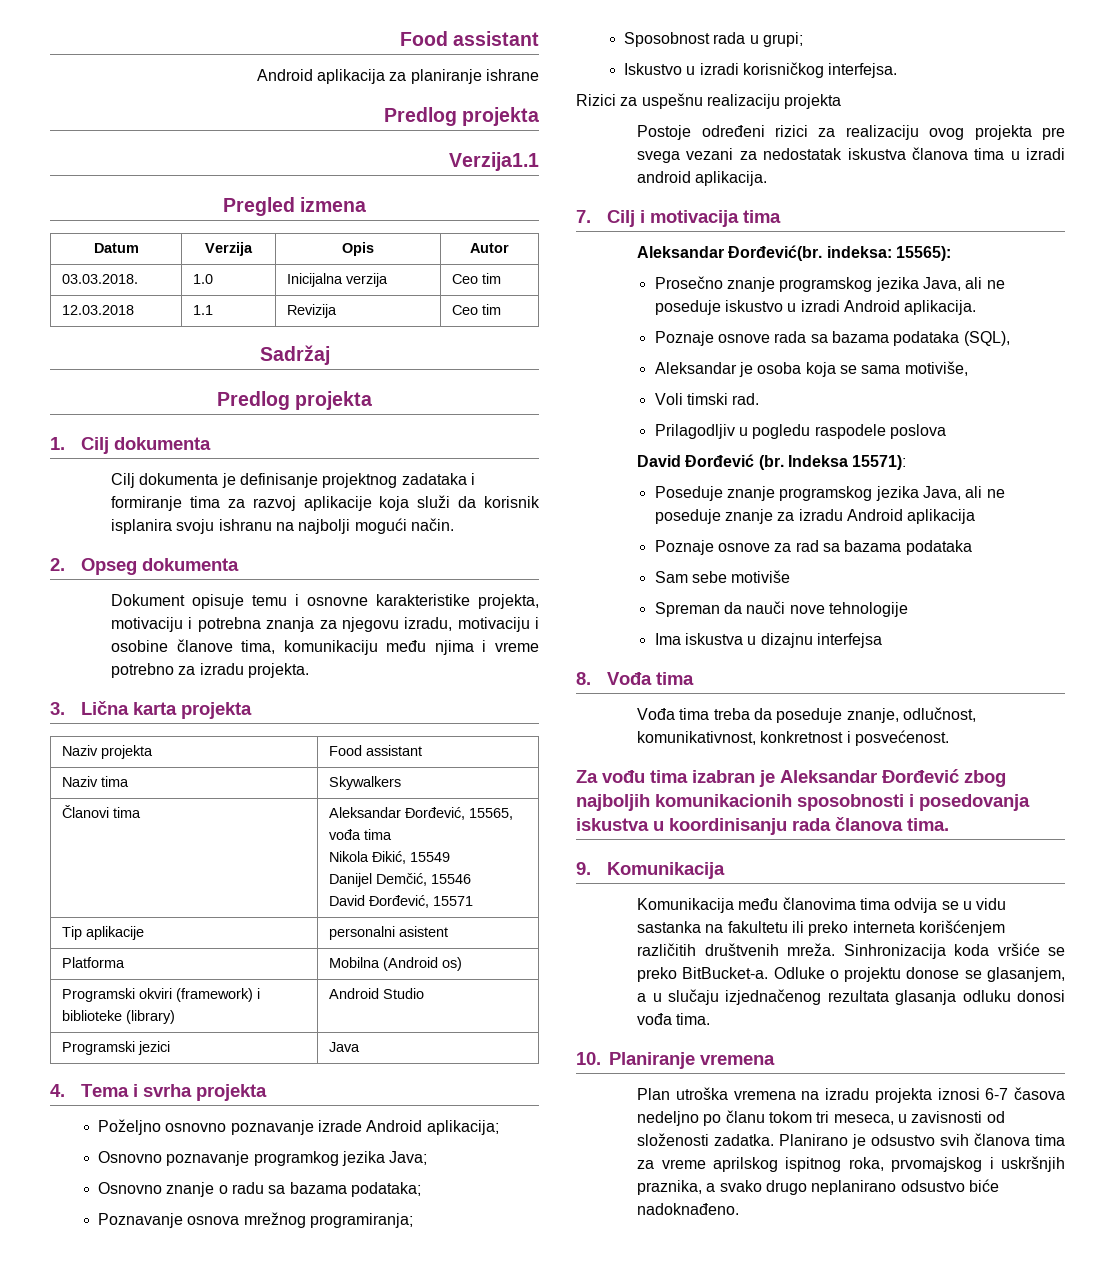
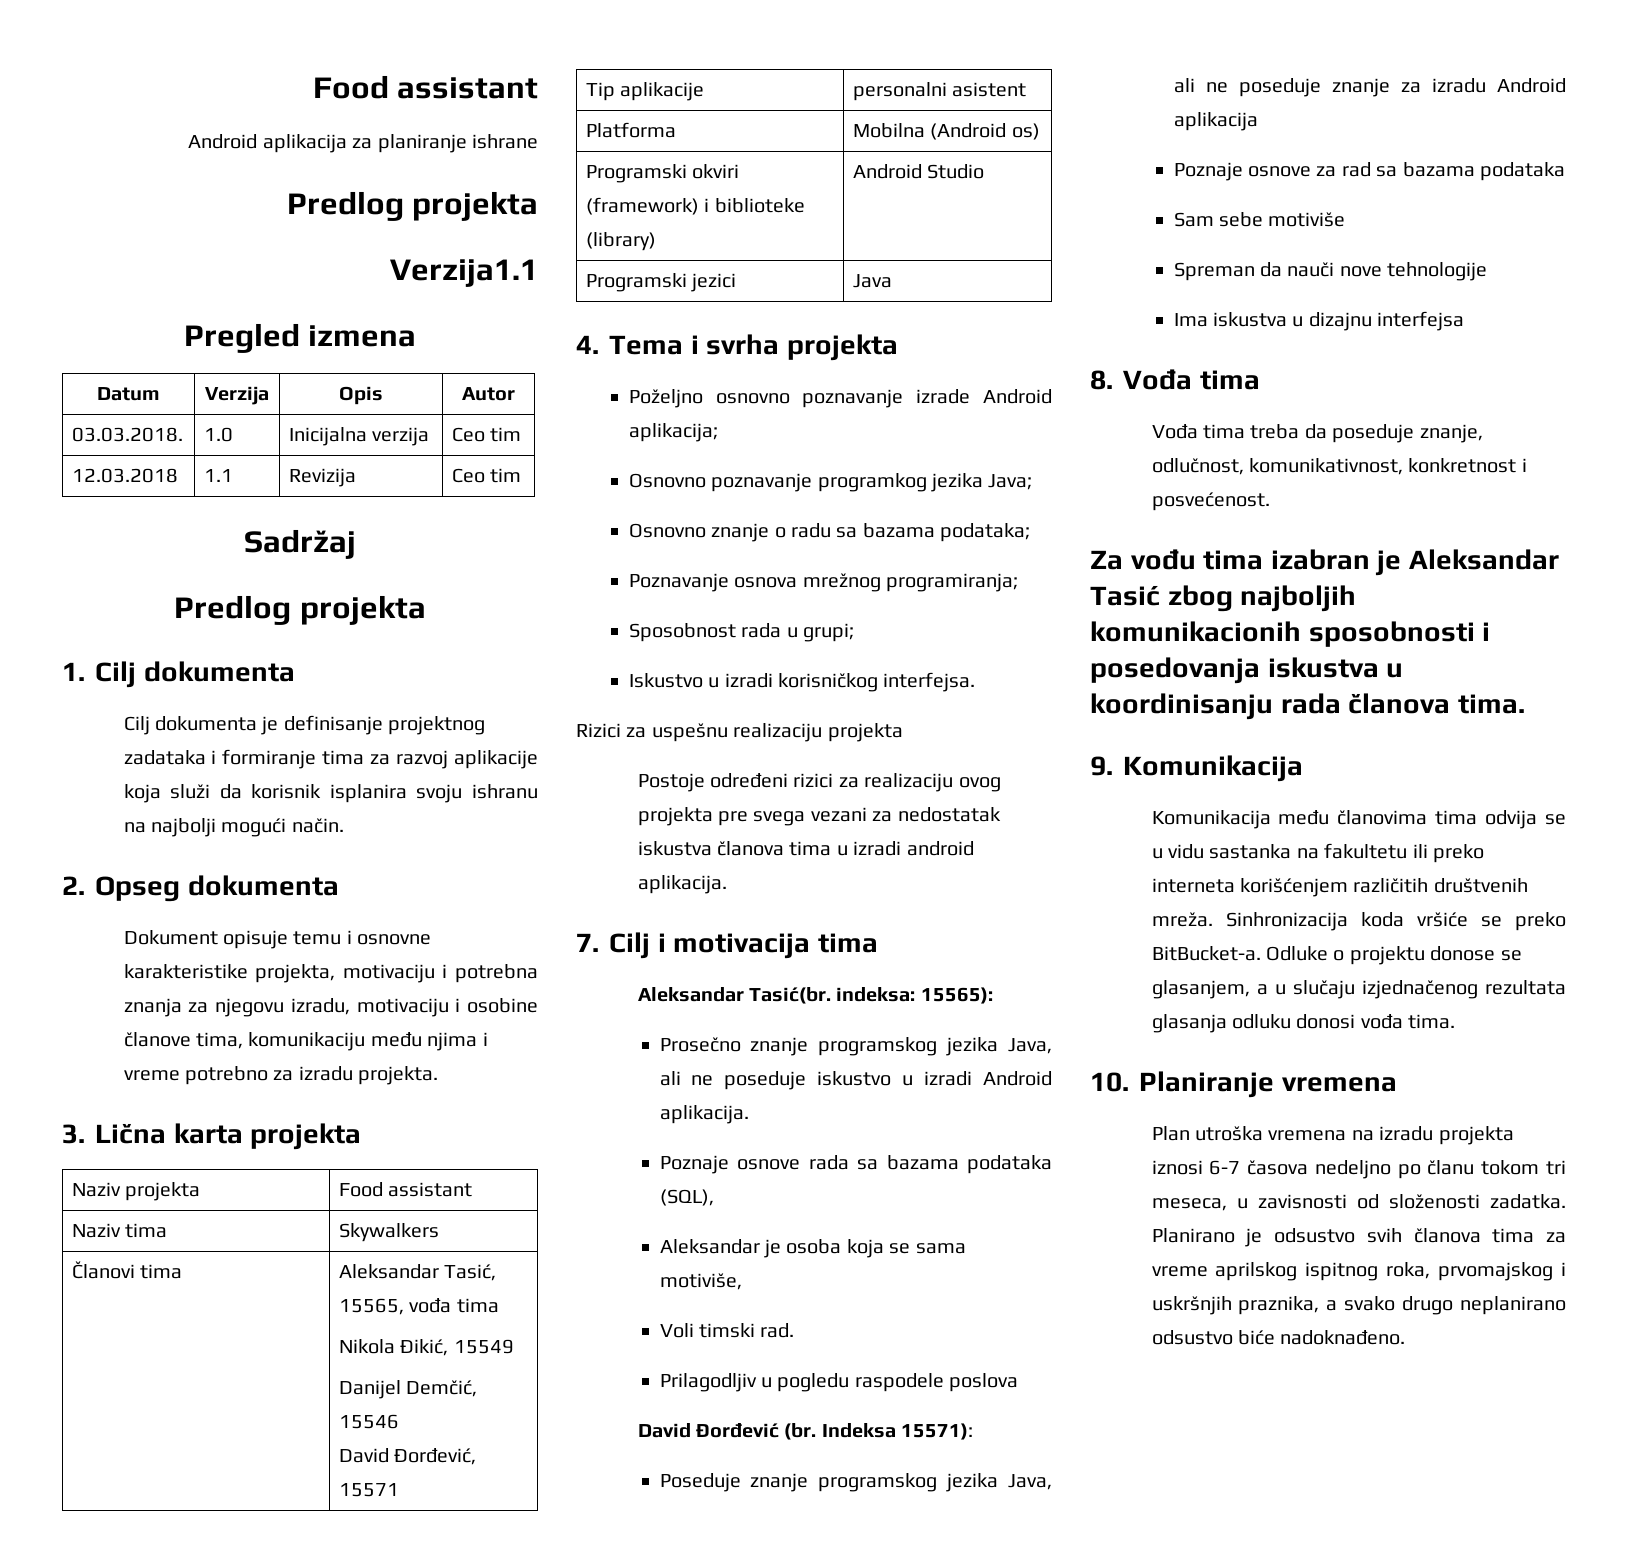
[405,807,466,820] Đorđević, -> [444,1264,497,1281] Tasić,
[728,245,823,261] Đorđević(br. -> [748,987,831,1004] Tasić(br.
[882,769,959,783] Đorđević -> [1090,585,1160,606] Tasić

